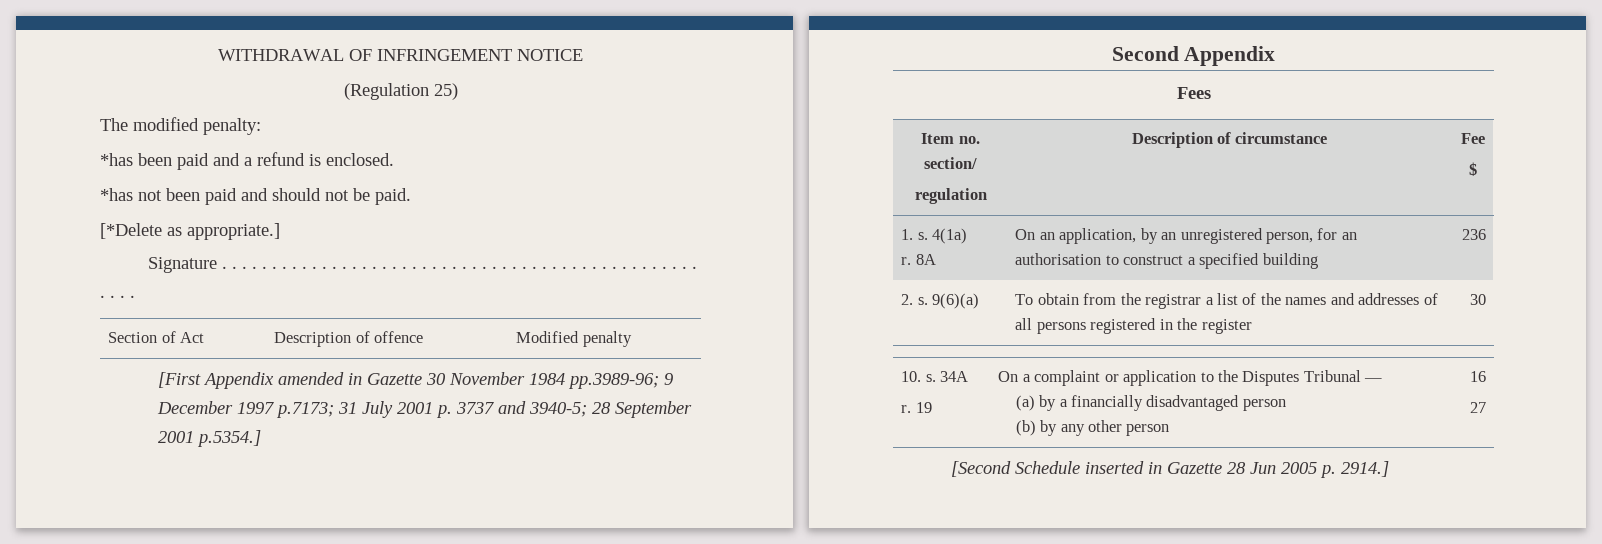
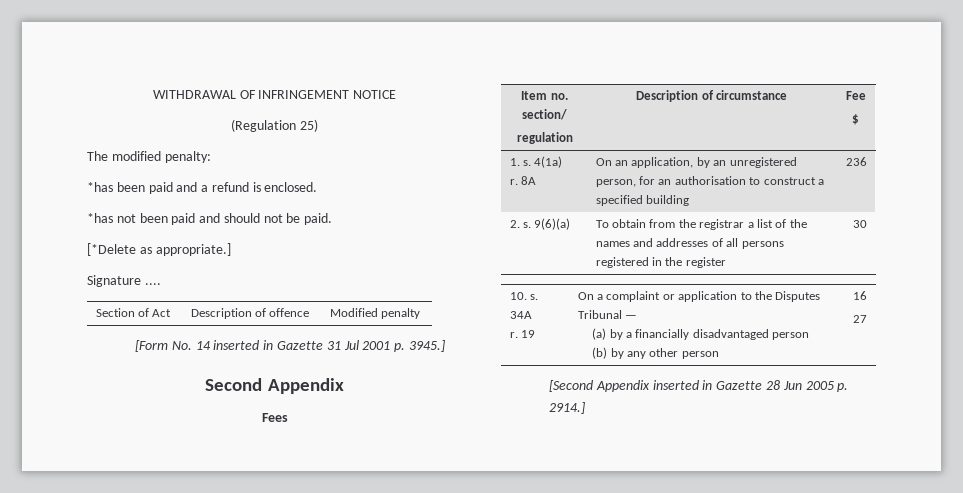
[221,266,697,269] [100,295,135,298] . . . . . . . . . . . . . . . . . . . . . . . . . . . . . . . . . . . . . . . . . . . . . . . . . . . . -> [144,283,161,285] ....
[157,372,673,389] [156,401,692,418] [157,430,261,447] [First Appendix amended in Gazette 30 November 1984 pp.3989-96; 9 December 1997 p.7173; 31 July 2001 p. 3737 and 3940-5; 28 September 2001 p.5354.] -> [135,340,445,352] [Form No. 14 inserted in Gazette 31 Jul 2001 p. 3945.]
[1014,461,1080,474] Schedule -> [595,380,650,392] Appendix

